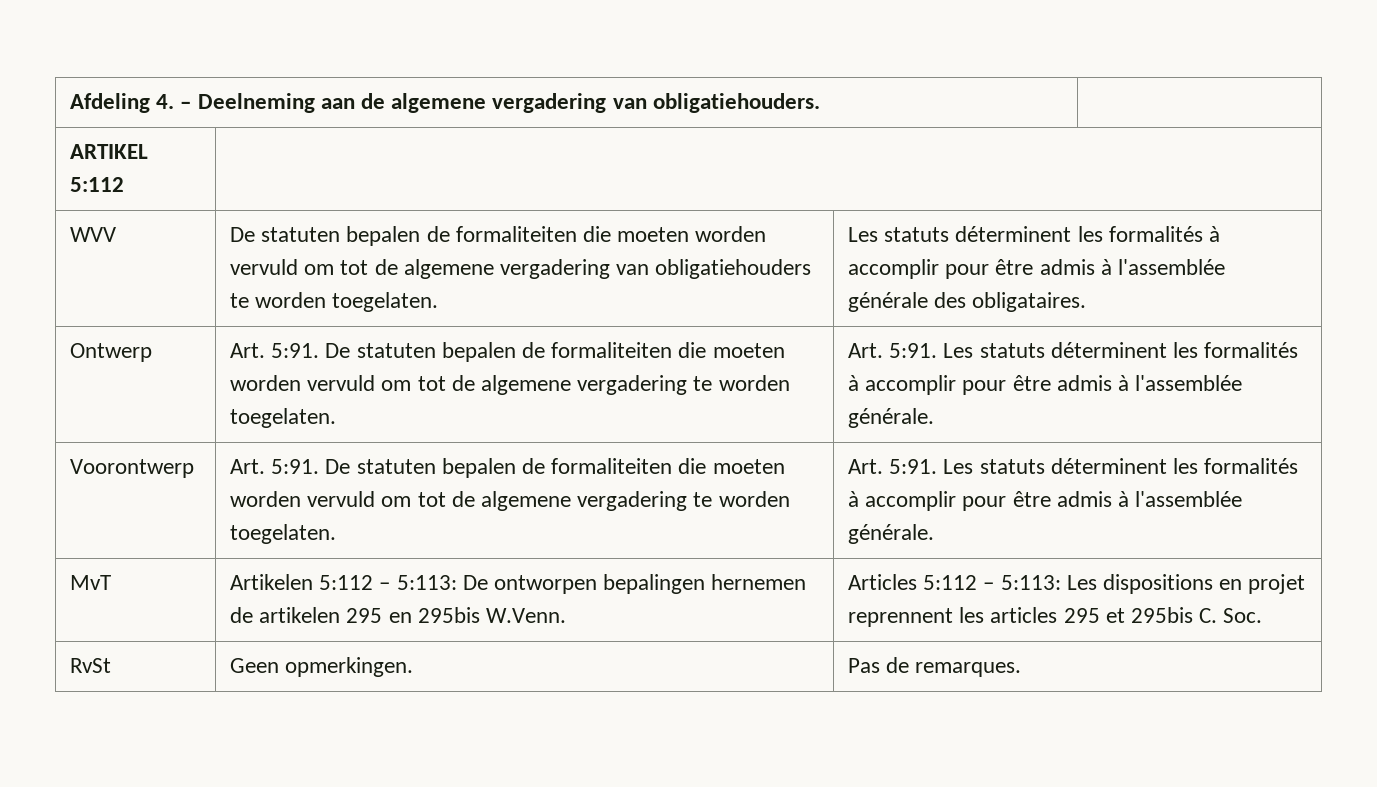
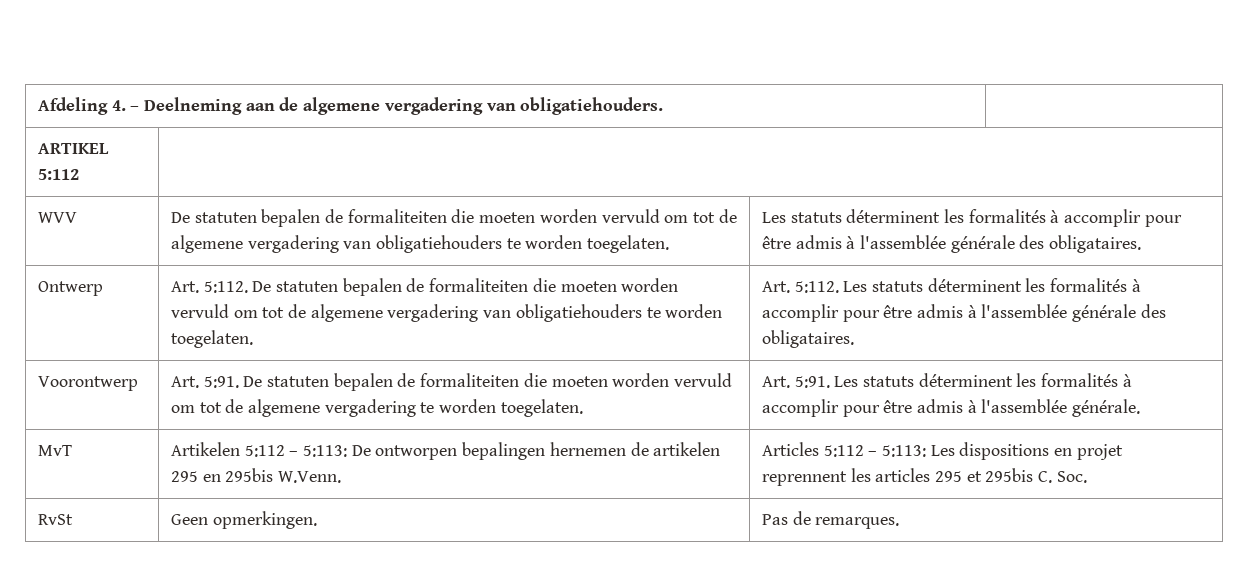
[271,343,320,358] 5:91. -> [203,281,248,293] 5:112.
[693,375,790,391] [229,408,336,428] [847,343,938,358] te worden toegelaten. | Art. 5:91. -> [483,304,723,322] [170,330,253,348] [761,281,839,293] van obligatiehouders te worden toegelaten. | Art. 5:112.
[847,408,934,428] générale. -> [1072,304,1166,322] [761,330,854,348] générale des obligataires.

